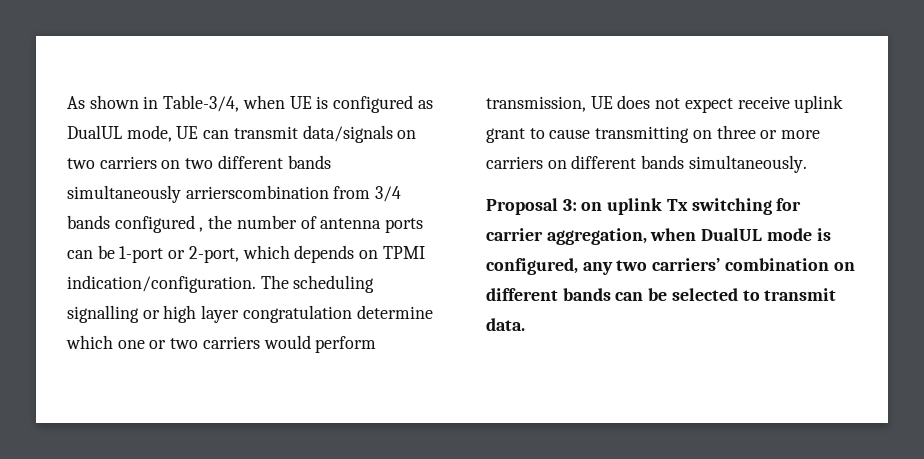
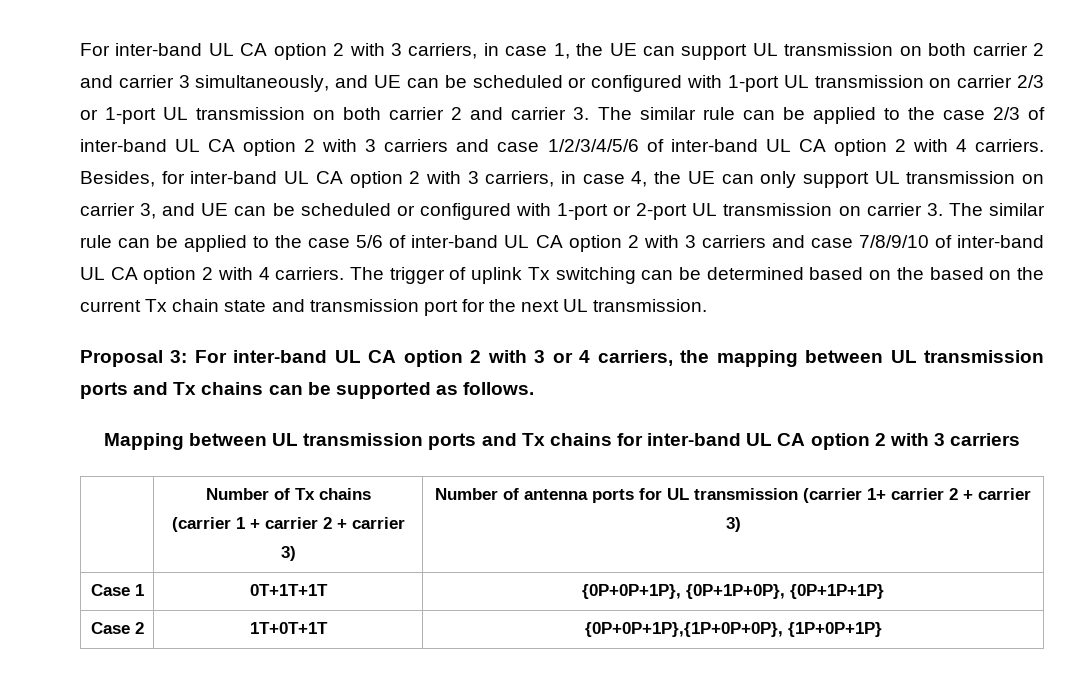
[67,95,433,113] [67,125,417,143] [67,155,331,169] [67,185,402,203] [67,215,424,233] [67,245,425,263] [67,275,375,293] [67,305,433,323] [66,335,377,353] [486,95,844,113] [486,125,821,143] [486,155,807,173] [486,198,802,215] [486,228,831,245] [486,258,855,275] [486,288,837,301] [486,318,525,331] As shown in Table-3/4, when UE is configured as DualUL mode, UE can transmit data/signals on two carriers on two different bands simultaneously arrierscombination from 3/4 bands configured , the number of antenna ports can be 1-port or 2-port, which depends on TPMI indication/configuration. The scheduling signalling or high layer congratulation determine which one or two carriers would perform transmission, UE does not expect receive uplink grant to cause transmitting on three or more carriers on different bands simultaneously. // Proposal 3: on uplink Tx switching for carrier aggregation, when DualUL mode is configured, any two carriers’ combination on different bands can be selected to transmit data. -> [80,43,1045,60] [80,75,1045,92] [80,107,1045,124] [80,139,1044,156] [80,171,1045,188] [80,203,1045,220] [80,235,1044,252] [80,267,1044,284] [80,299,708,316] [80,350,1045,367] [80,382,535,399] [103,433,1021,450] [205,488,371,500] [171,517,405,532] [280,546,296,561] [435,488,1031,503] [725,517,741,532] [90,584,144,596] [249,584,328,596] [582,584,884,599] [90,622,144,634] [249,622,328,634] [584,622,882,637] For inter-band UL CA option 2 with 3 carriers, in case 1, the UE can support UL transmission on both carrier 2 and carrier 3 simultaneously, and UE can be scheduled or configured with 1-port UL transmission on carrier 2/3 or 1-port UL transmission on both carrier 2 and carrier 3. The similar rule can be applied to the case 2/3 of inter-band UL CA option 2 with 3 carriers and case 1/2/3/4/5/6 of inter-band UL CA option 2 with 4 carriers. Besides, for inter-band UL CA option 2 with 3 carriers, in case 4, the UE can only support UL transmission on carrier 3, and UE can be scheduled or configured with 1-port or 2-port UL transmission on carrier 3. The similar rule can be applied to the case 5/6 of inter-band UL CA option 2 with 3 carriers and case 7/8/9/10 of inter-band UL CA option 2 with 4 carriers. The trigger of uplink Tx switching can be determined based on the based on the current Tx chain state and transmission port for the next UL transmission. // Proposal 3: For inter-band UL CA option 2 with 3 or 4 carriers, the mapping between UL transmission ports and Tx chains can be supported as follows. // Mapping between UL transmission ports and Tx chains for inter-band UL CA option 2 with 3 carriers // | Number of Tx chains // (carrier 1 + carrier 2 + carrier 3) | Number of antenna ports for UL transmission (carrier 1+ carrier 2 + carrier 3) // Case 1 | 0T+1T+1T | {0P+0P+1P}, {0P+1P+0P}, {0P+1P+1P} // Case 2 | 1T+0T+1T | {0P+0P+1P},{1P+0P+0P}, {1P+0P+1P}

